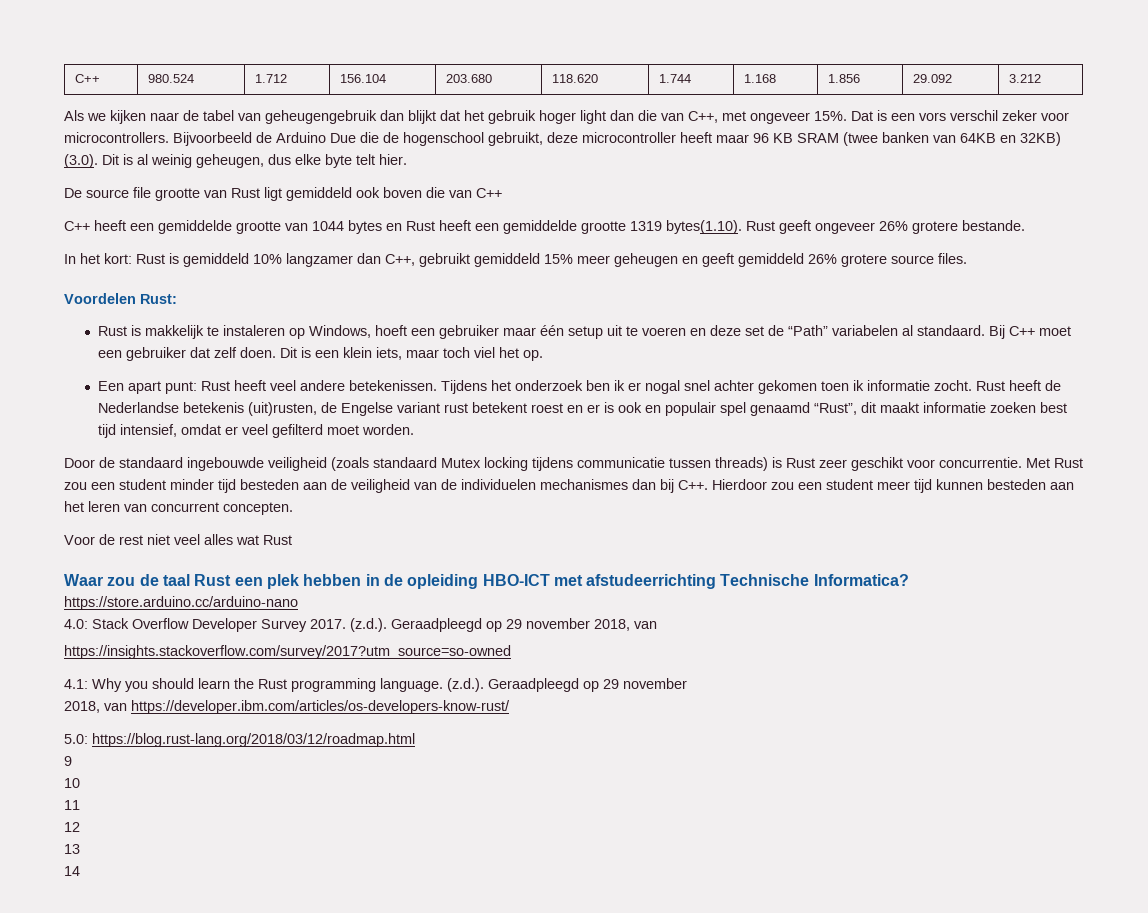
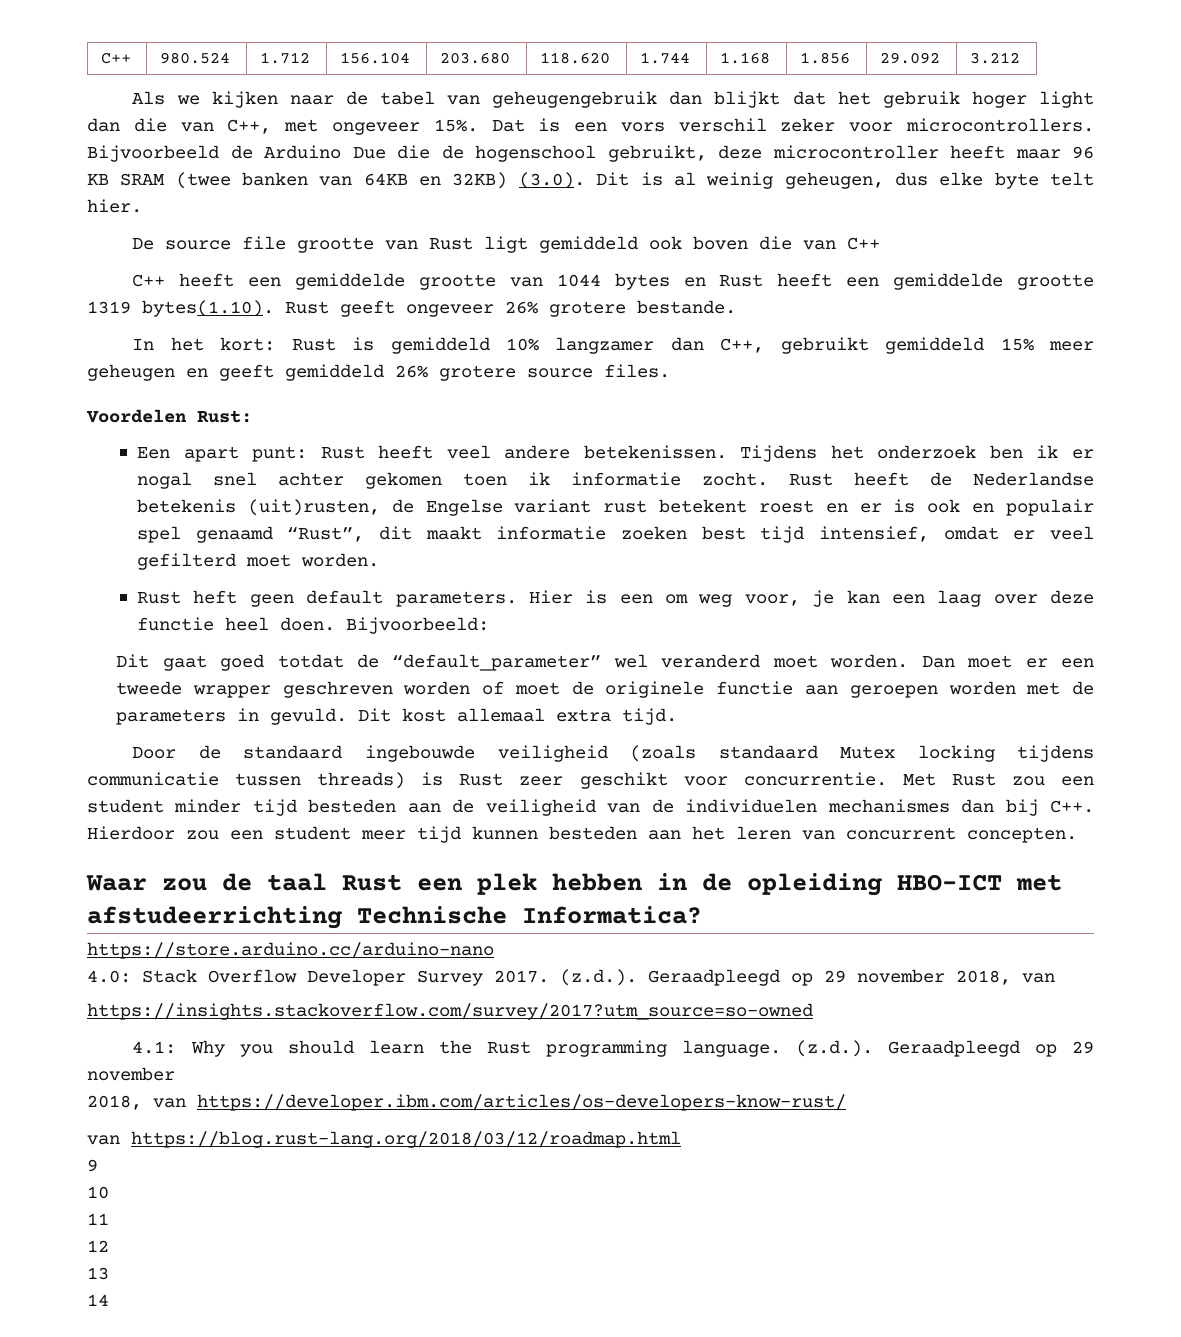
[98,325,1072,339] [98,347,544,361] // Rust is makkelijk te instaleren op Windows, hoeft een gebruiker maar één setup uit te voeren en deze set de “Path” variabelen al standaard. Bij C++ moet een gebruiker dat zelf doen. Dit is een klein iets, maar toch viel het op. -> (252, 416) none
(415, 429) none -> [137,590,1095,607] [137,617,490,634] [116,654,1095,671] [116,681,1094,698] [116,708,678,725] // Rust heft geen default parameters. Hier is een om weg voor, je kan een laag over deze functie heel doen. Bijvoorbeeld: // Dit gaat goed totdat de “default_parameter” wel veranderd moet worden. Dan moet er een tweede wrapper geschreven worden of moet de originele functie aan geroepen worden met de parameters in gevuld. Dit kost allemaal extra tijd.
[64,534,292,545] // Voor de rest niet veel alles wat Rust -> (1077, 835) none
[64,734,88,744] 5.0: -> [87,1135,120,1145] van

